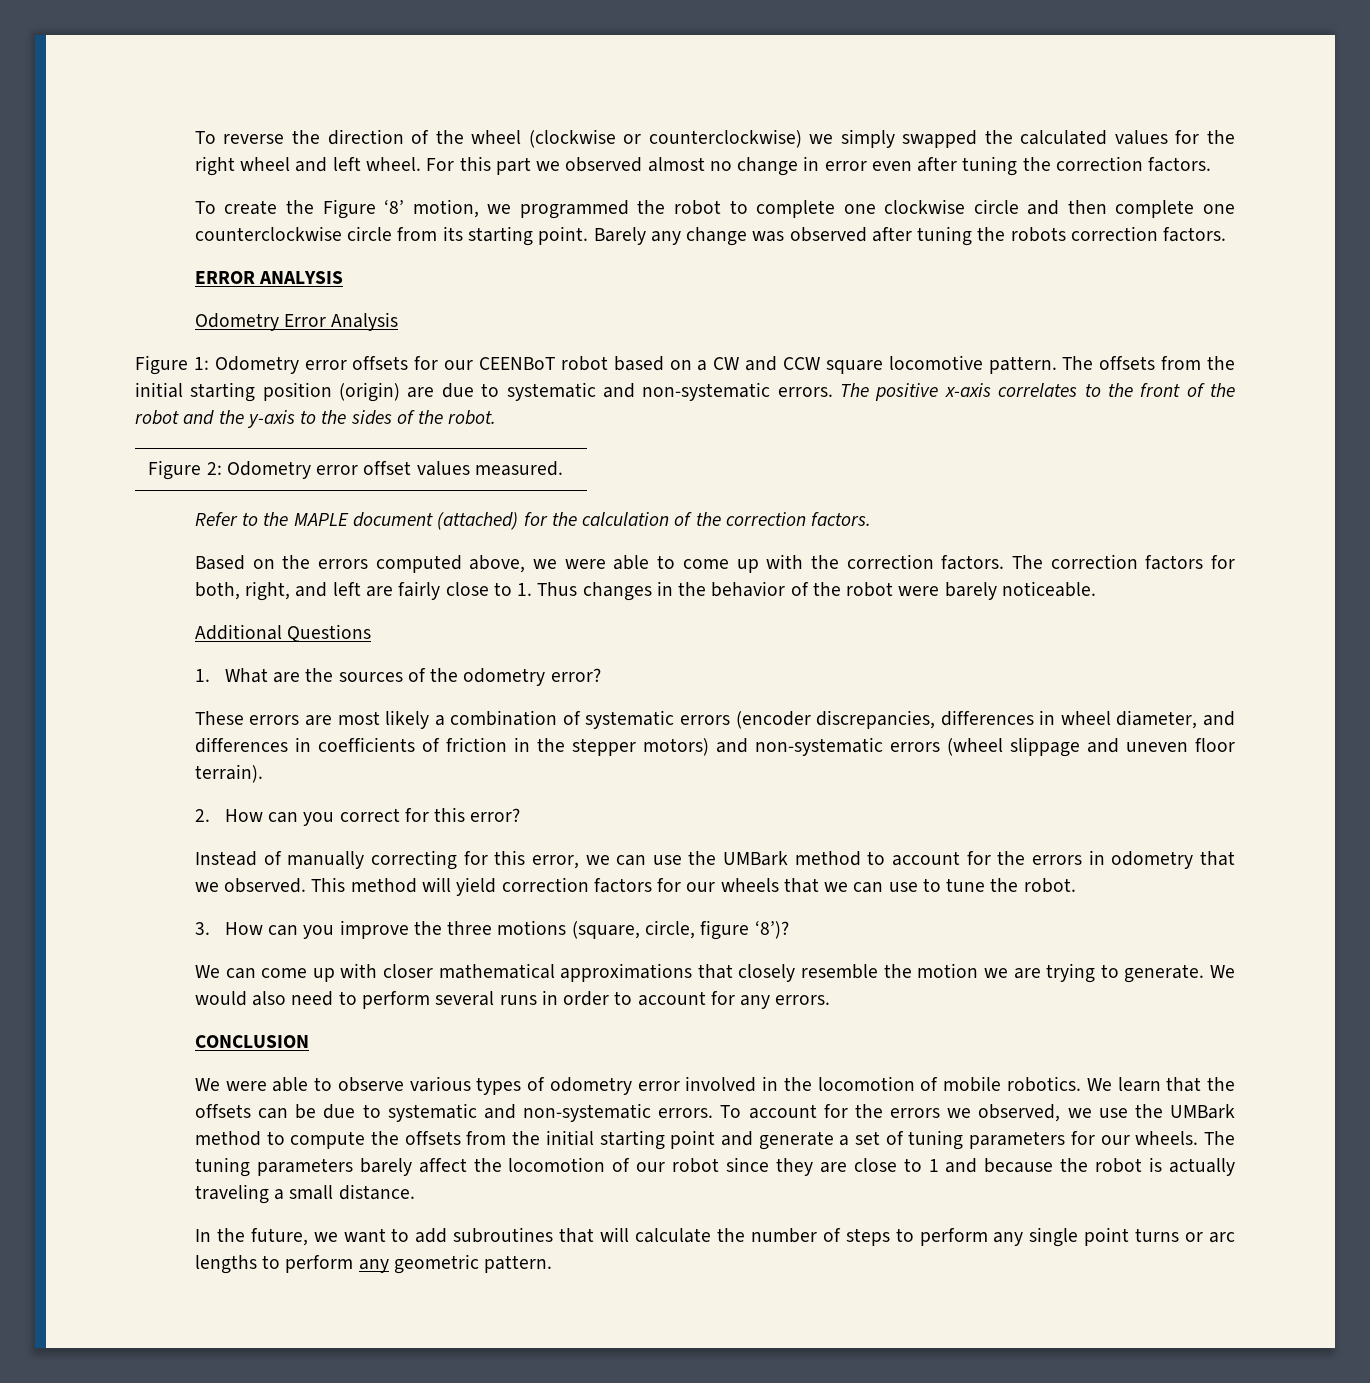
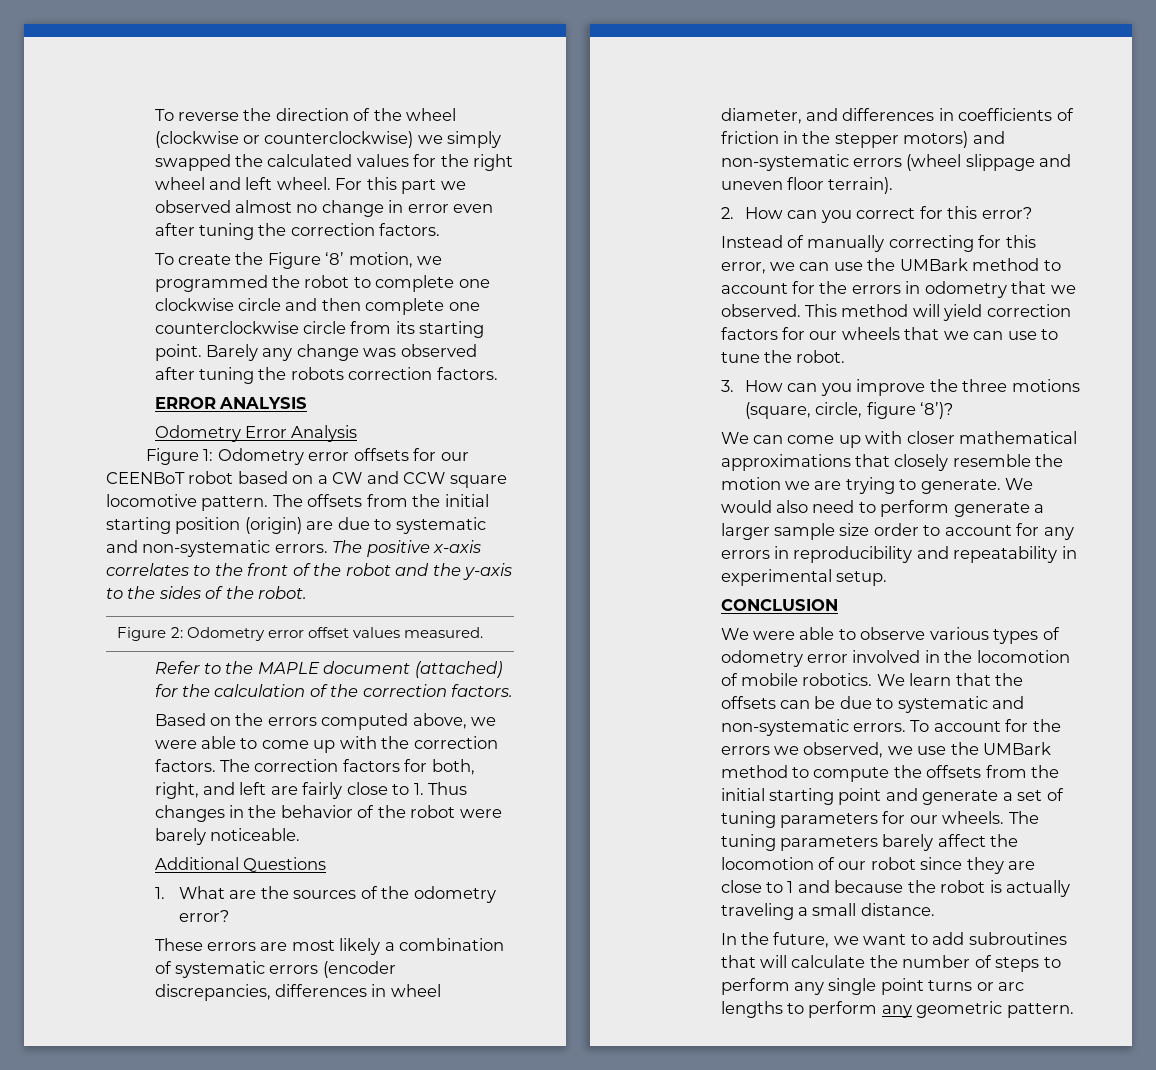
[435,990,558,1006] several runs in -> [953,502,1045,517] [720,523,870,540] generate a larger sample size
[775,995,831,1005] errors. -> [720,546,1077,563] [720,569,888,586] errors in reproducibility and repeatability in experimental setup.

